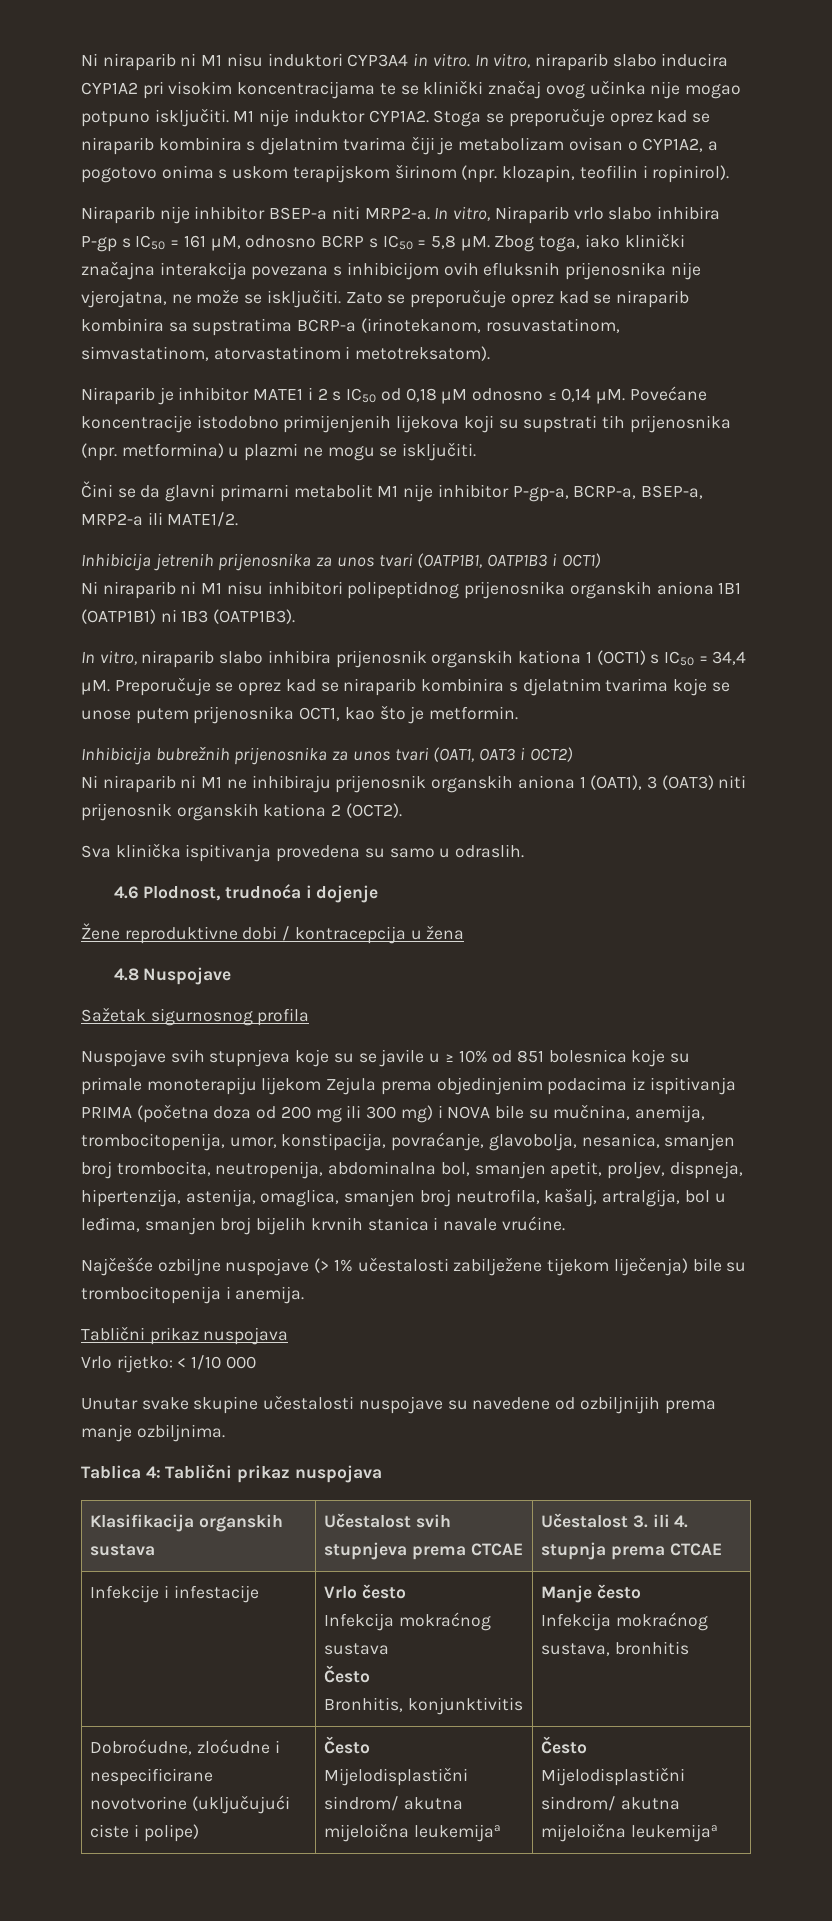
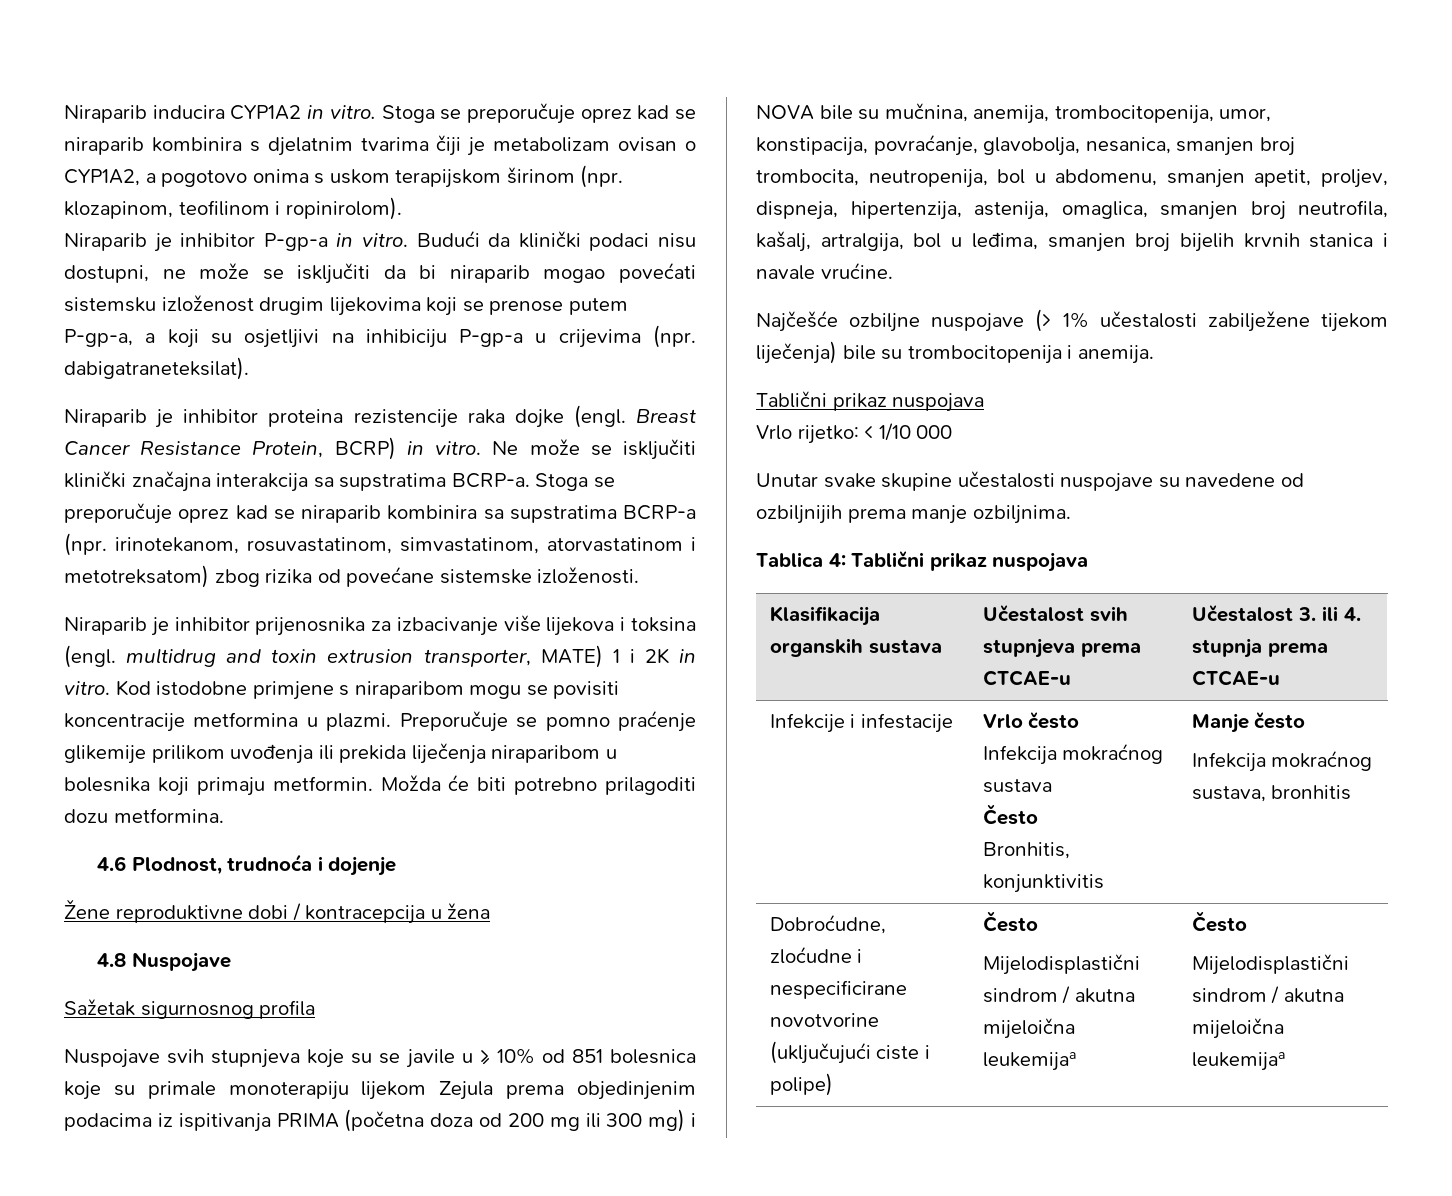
[81,53,729,71] [81,80,741,99] [81,108,429,127] Ni niraparib ni M1 nisu induktori CYP3A4 in vitro. In vitro, niraparib slabo inducira CYP1A2 pri visokim koncentracijama te se klinički značaj ovog učinka nije mogao potpuno isključiti. M1 nije induktor CYP1A2. -> [64,105,376,123] Niraparib inducira CYP1A2 in vitro.
[502,165,730,183] [81,206,720,224] [81,233,685,252] [81,261,701,280] [81,289,383,308] klozapin, teofilin i ropinirol). // Niraparib nije inhibitor BSEP-a niti MRP2-a. In vitro, Niraparib vrlo slabo inhibira P-gp s IC50 = 161 µM, odnosno BCRP s IC50 = 5,8 µM. Zbog toga, iako klinički značajna interakcija povezana s inhibicijom ovih efluksnih prijenosnika nije vjerojatna, ne može se isključiti. Zato -> [64,197,402,220] [64,230,697,252] [64,262,696,284] [64,295,628,316] [64,325,696,348] [64,357,249,380] [64,405,696,428] [64,437,696,460] [64,471,589,492] klozapinom, teofilinom i ropinirolom). // Niraparib je inhibitor P-gp-a in vitro. Budući da klinički podaci nisu dostupni, ne može se isključiti da bi niraparib mogao povećati sistemsku izloženost drugim lijekovima koji se prenose putem P-gp-a, a koji su osjetljivi na inhibiciju P-gp-a u crijevima (npr. dabigatraneteksilat). // Niraparib je inhibitor proteina rezistencije raka dojke (engl. Breast Cancer Resistance Protein, BCRP) in vitro. Ne može se isključiti klinički značajna interakcija sa supstratima BCRP-a. Stoga
[360,318,481,333] (irinotekanom, -> [64,533,239,556] (npr. irinotekanom,
[355,346,491,361] [81,386,707,405] [81,415,731,433] [81,442,477,461] [81,481,703,502] [81,512,239,527] [81,553,601,571] [81,581,742,599] [81,609,296,624] [81,650,747,668] [81,677,730,696] [81,705,519,724] [81,746,573,765] [81,775,747,793] [81,803,402,821] [81,843,525,862] metotreksatom). // Niraparib je inhibitor MATE1 i 2 s IC50 od 0,18 µM odnosno ≤ 0,14 µM. Povećane koncentracije istodobno primijenjenih lijekova koji su supstrati tih prijenosnika (npr. metformina) u plazmi ne mogu se isključiti. // Čini se da glavni primarni metabolit M1 nije inhibitor P-gp-a, BCRP-a, BSEP-a, MRP2-a ili MATE1/2. // Inhibicija jetrenih prijenosnika za unos tvari (OATP1B1, OATP1B3 i OCT1) // Ni niraparib ni M1 nisu inhibitori polipeptidnog prijenosnika organskih aniona 1B1 (OATP1B1) ni 1B3 (OATP1B3). // In vitro, niraparib slabo inhibira prijenosnik organskih kationa 1 (OCT1) s IC50 = 34,4 µM. Preporučuje se oprez kad se niraparib kombinira s djelatnim tvarima koje se unose putem prijenosnika OCT1, kao što je metformin. // Inhibicija bubrežnih prijenosnika za unos tvari (OAT1, OAT3 i OCT2) // Ni niraparib ni M1 ne inhibiraju prijenosnik organskih aniona 1 (OAT1), 3 (OAT3) niti prijenosnik organskih kationa 2 (OCT2). // Sva klinička ispitivanja provedena su samo u odraslih. -> [64,565,640,588] [64,615,697,636] [64,645,697,668] [64,680,620,700] [64,710,697,732] [64,743,617,764] [64,774,696,796] [64,808,224,823] metotreksatom) zbog rizika od povećane sistemske izloženosti. // Niraparib je inhibitor prijenosnika za izbacivanje više lijekova i toksina (engl. multidrug and toxin extrusion transporter, MATE) 1 i 2K in vitro. Kod istodobne primjene s niraparibom mogu se povisiti koncentracije metformina u plazmi. Preporučuje se pomno praćenje glikemije prilikom uvođenja ili prekida liječenja niraparibom u bolesnika koji primaju metformin. Možda će biti potrebno prilagoditi dozu metformina.
[328,1161,470,1176] abdominalna bol, -> [997,169,1158,186] bol u abdomenu,
[470,1543,523,1556] CTCAE -> [982,670,1071,686] CTCAE-u
[669,1543,722,1556] CTCAE -> [1191,670,1280,686] CTCAE-u
[324,1796,400,1811] sindrom/ -> [982,986,1071,1004] sindrom /
[541,1796,617,1811] sindrom/ -> [1191,986,1280,1004] sindrom /

